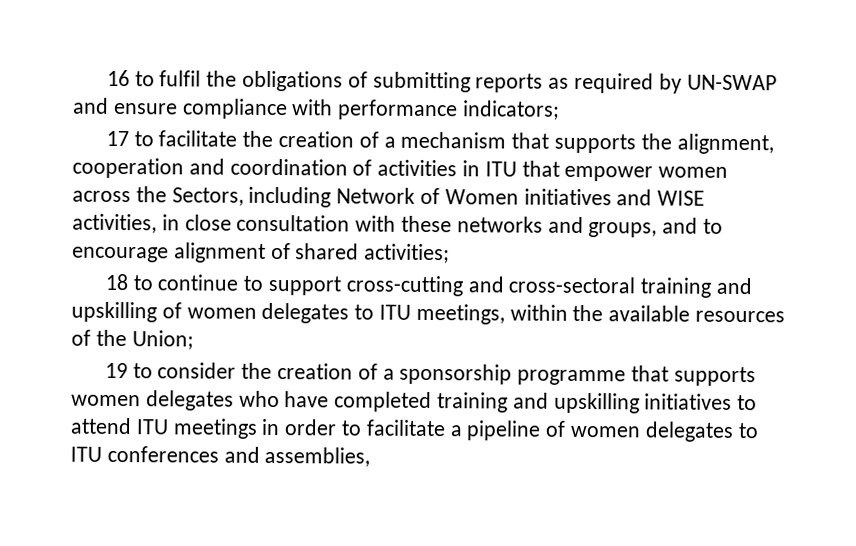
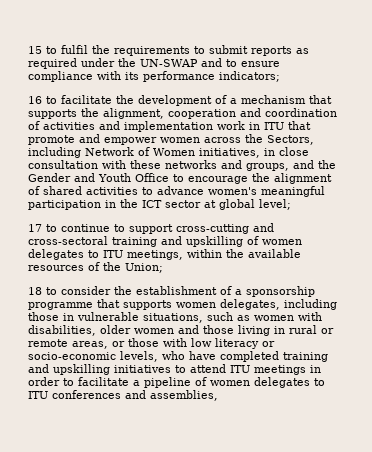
[106,69,130,87] 16 -> [28,46,42,54] 15
[242,70,471,93] obligations of submitting -> [114,45,248,56] requirements to submit
[658,73,682,94] by -> [81,58,136,67] under the
(109, 105) none -> [226,59,237,67] to
(334, 107) none -> [125,72,139,80] its
[105,130,129,147] 17 -> [28,96,42,104] 16
[278,131,355,148] creation -> [138,95,212,106] development
(458, 168) none -> [99,121,245,132] and implementation work
(560, 168) none -> [28,134,100,145] promote and
[523,188,706,206] [72,213,157,234] initiatives and WISE activities, -> [199,148,260,158] initiatives,
(699, 225) none -> [318,160,336,169] [28,173,169,182] the Gender and Youth Office
(169, 254) none -> [252,173,270,182] the
[364,243,451,264] [104,273,128,291] activities; // 18 -> [86,186,325,197] [28,199,291,210] [28,224,42,232] activities to advance women's meaningful participation in the ICT sector at global level; // 17
[104,362,128,379] 19 -> [28,287,42,295] 18
[277,363,354,380] creation -> [136,286,217,295] establishment
[145,390,234,411] delegates -> [220,299,337,310] [28,312,322,323] [28,325,334,336] [28,338,275,349] [28,351,158,362] delegates, including those in vulnerable situations, such as women with disabilities, older women and those living in rural or remote areas, or those with low literacy or socio-economic levels,

